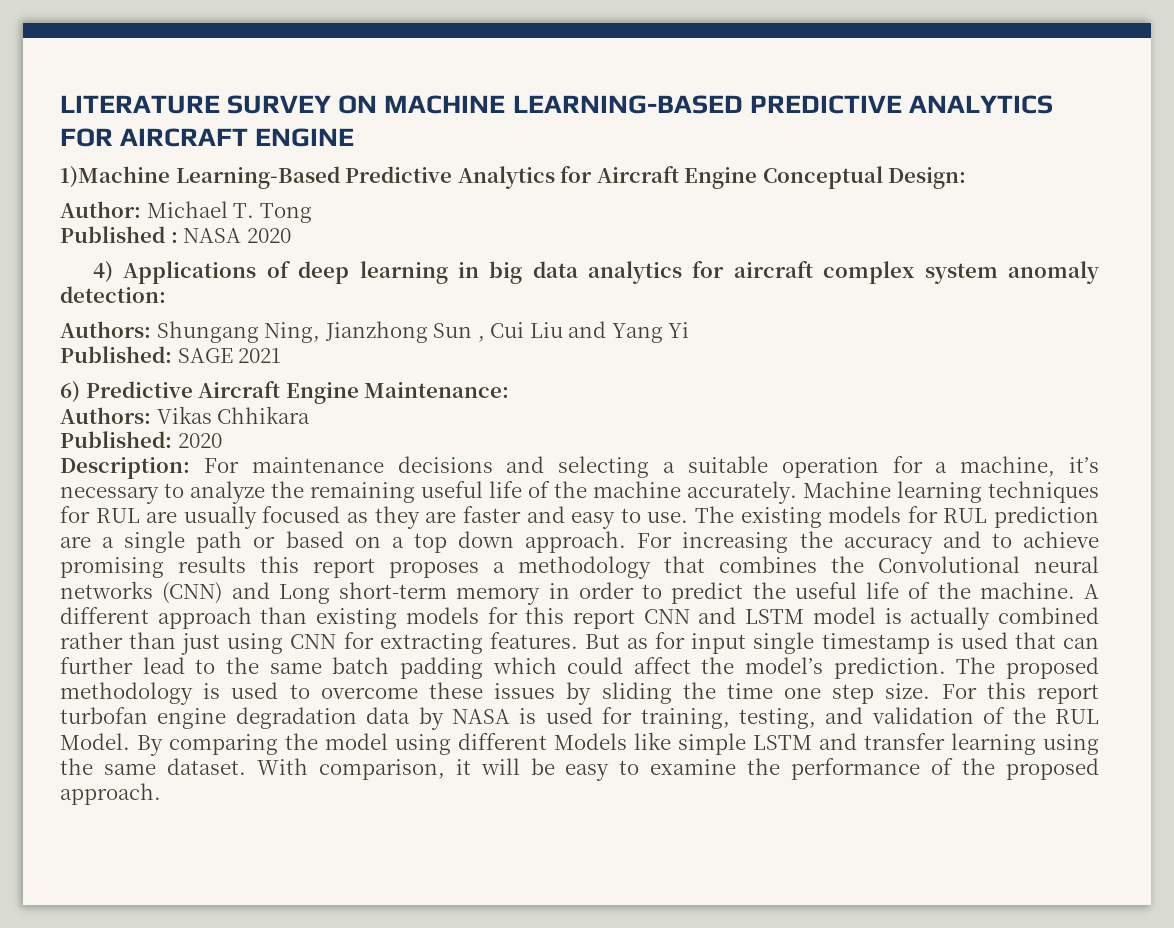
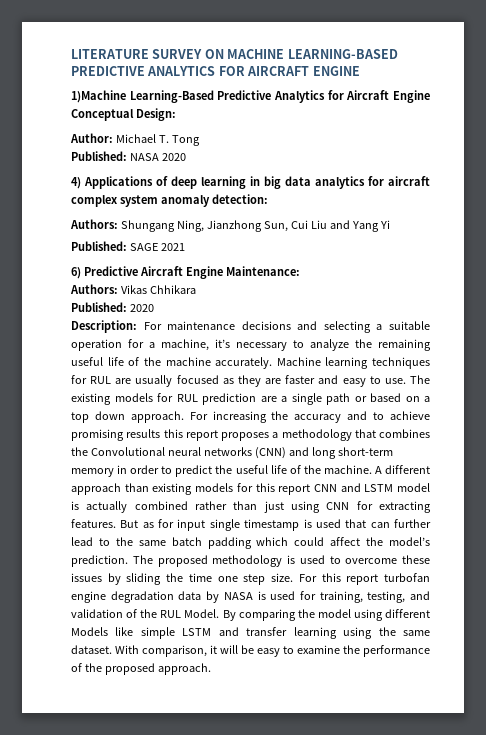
[60,226,178,243] Published : -> [71,151,127,161] Published:
[433,323,485,342] Sun , -> [263,221,288,232] Sun,
[278,584,330,604] Long -> [311,447,336,459] long

